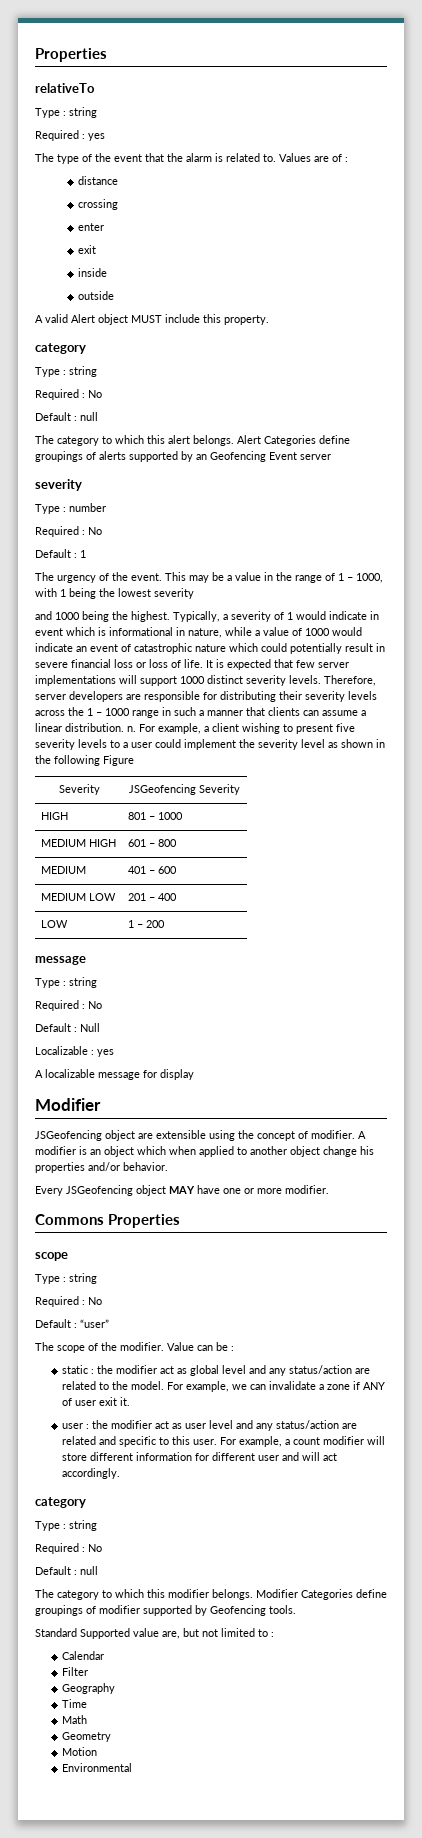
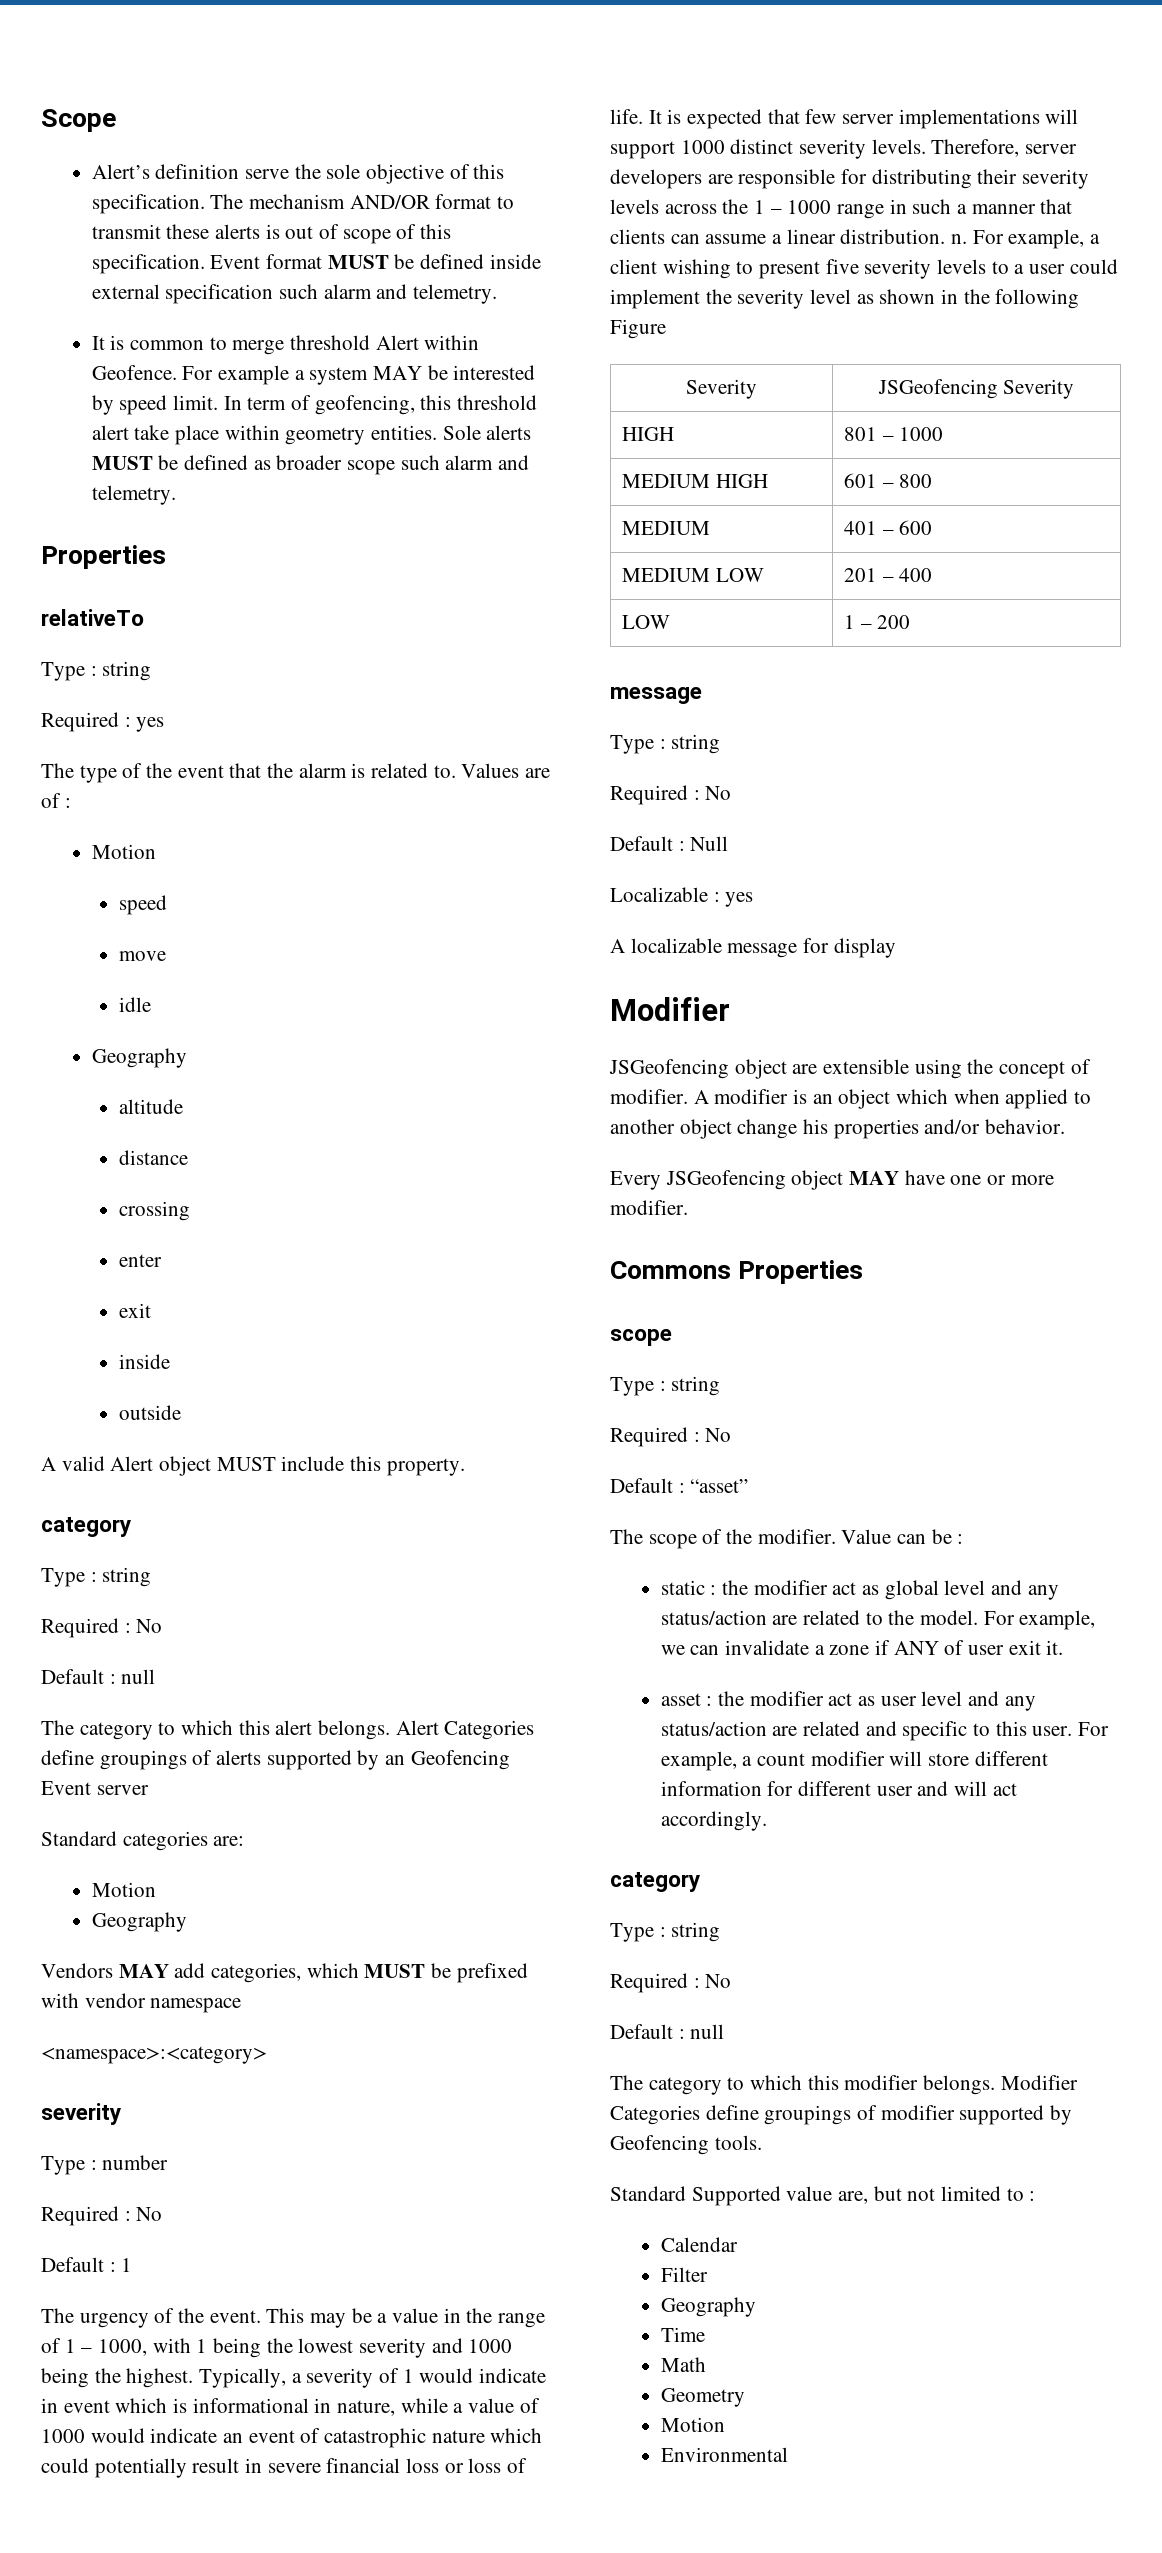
(35, 55) none -> [41,109,116,132] [91,164,505,184] [91,194,514,214] [91,224,451,244] [91,254,541,274] [91,284,497,304] [91,335,480,355] [91,365,536,385] [91,395,537,415] [91,425,532,445] [91,455,529,475] [91,485,176,505] Scope // Alert’s definition serve the sole objective of this specification. The mechanism AND/OR format to transmit these alerts is out of scope of this specification. Event format MUST be defined inside external specification such alarm and telemetry. // It is common to merge threshold Alert within Geofence. For example a system MAY be interested by speed limit. In term of geofencing, this threshold alert take place within geometry entities. Sole alerts MUST be defined as broader scope such alarm and telemetry. //
(348, 159) none -> [91,844,156,859] [118,895,167,915] [118,951,166,961] [118,997,151,1012] [91,1048,187,1068] [118,1099,183,1114] // Motion // speed // move // idle // Geography // altitude
(331, 457) none -> [41,1831,245,1851] [91,1882,156,1897] [91,1912,187,1932] [41,1963,528,1983] [41,1993,242,2013] [41,2046,267,2064] // Standard categories are: // Motion // Geography // Vendors MAY add categories, which MUST be prefixed with vendor namespace // <namespace>:<category>
(194, 593) // -> (427, 2348) none
[80,1319,109,1328] “user” -> [690,1479,749,1493] “asset”
[62,1423,84,1429] user -> [660,1693,701,1706] asset

